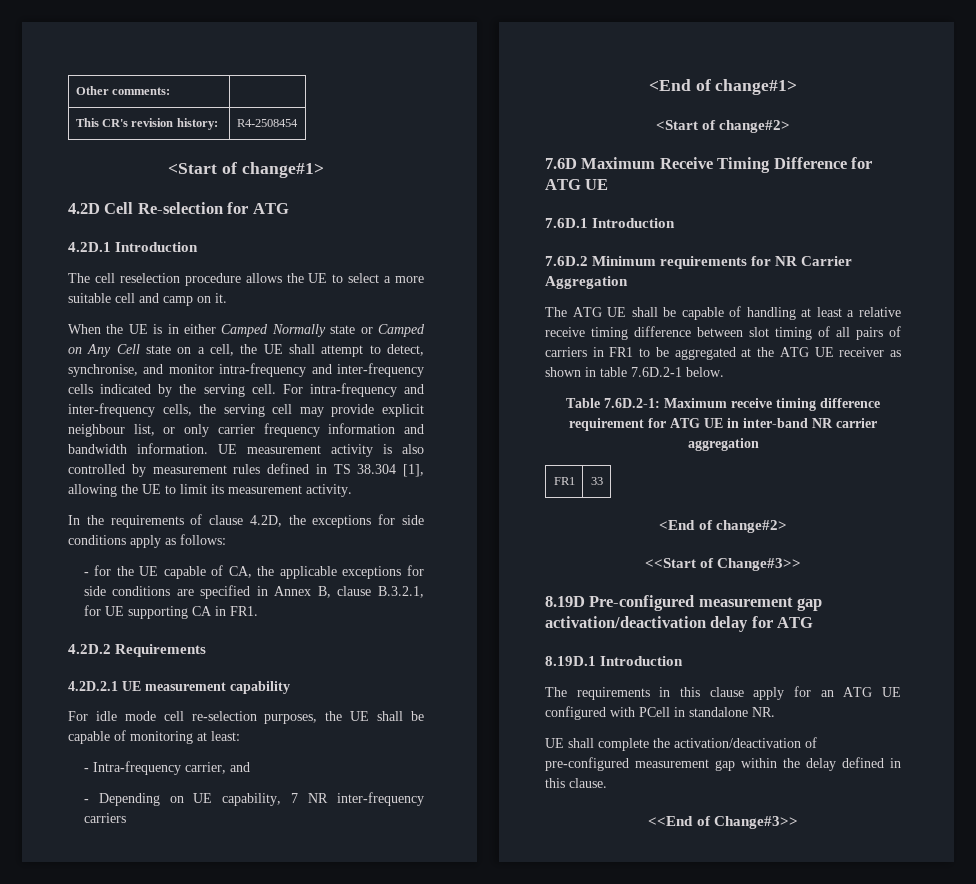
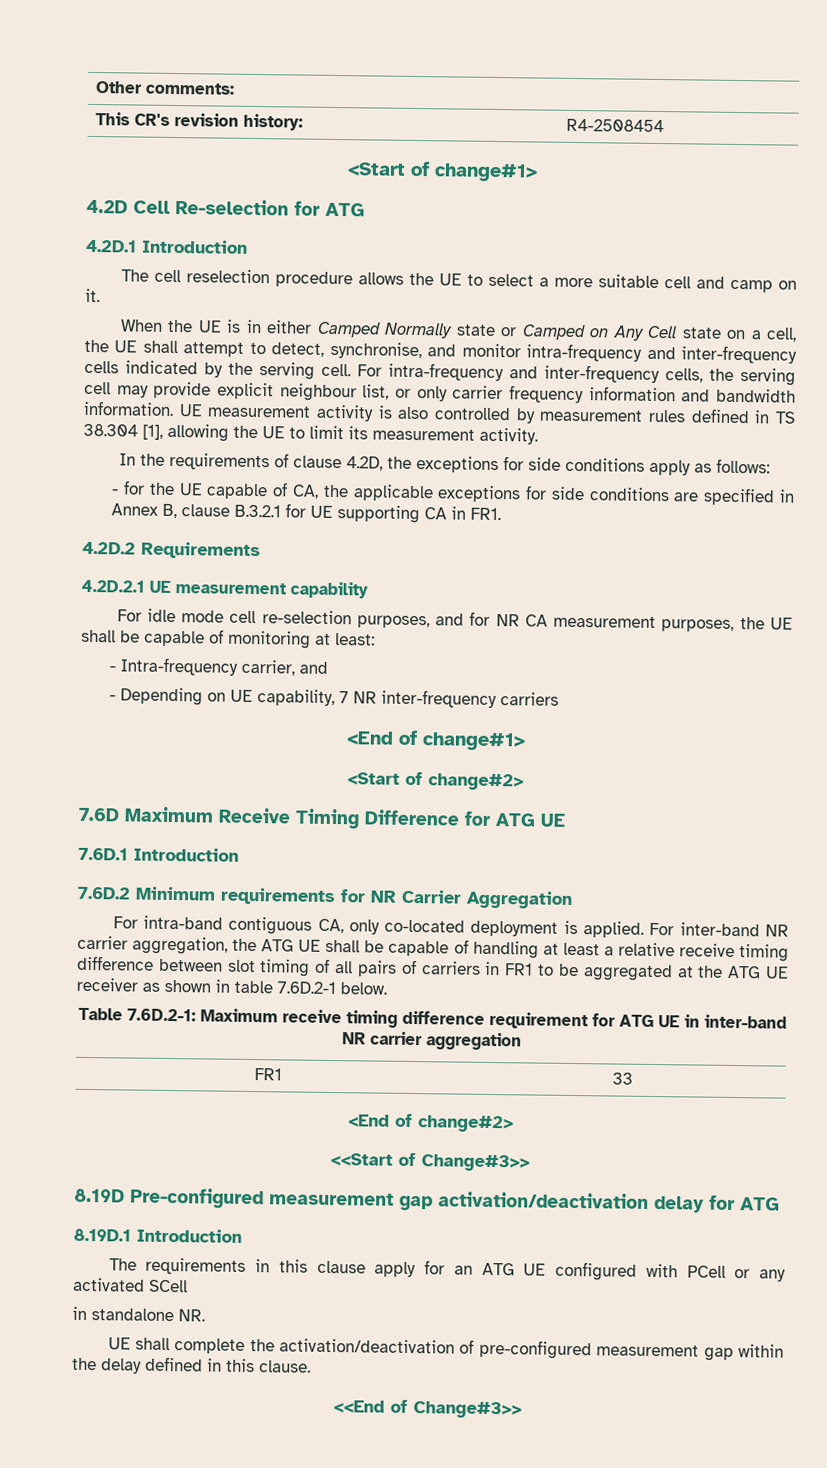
[378,586,424,598] B.3.2.1, -> [234,504,282,518] B.3.2.1
(318, 719) none -> [435,611,735,632] and for NR CA measurement purposes,
[545,307,567,317] The -> [112,915,790,938] [77,935,258,955] For intra-band contiguous CA, only co-located deployment is applied. For inter-band NR carrier aggregation, the
(670, 712) none -> [734,1269,786,1282] [73,1277,188,1293] or any activated SCell //

